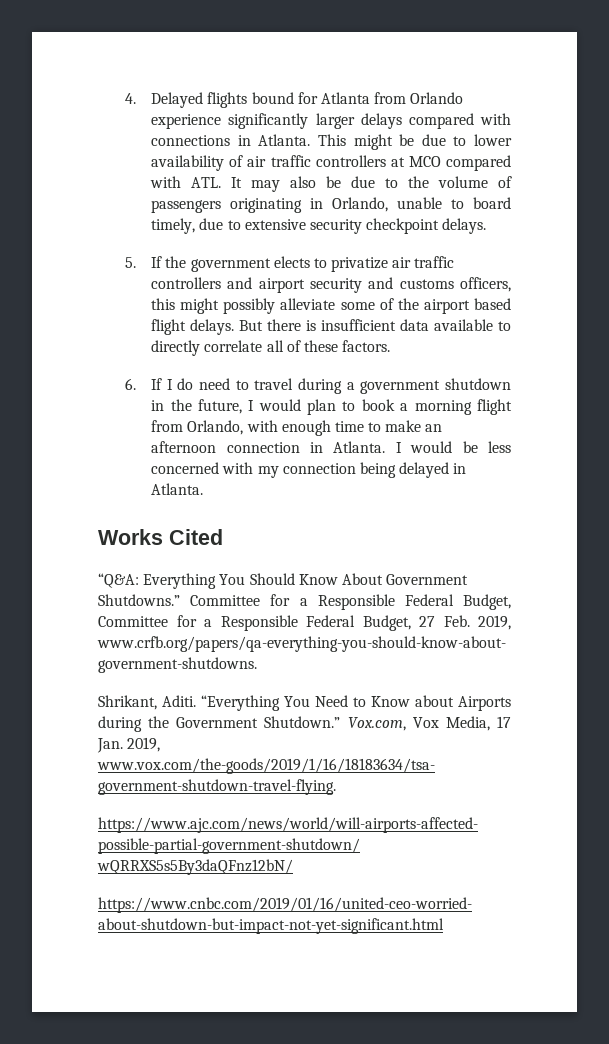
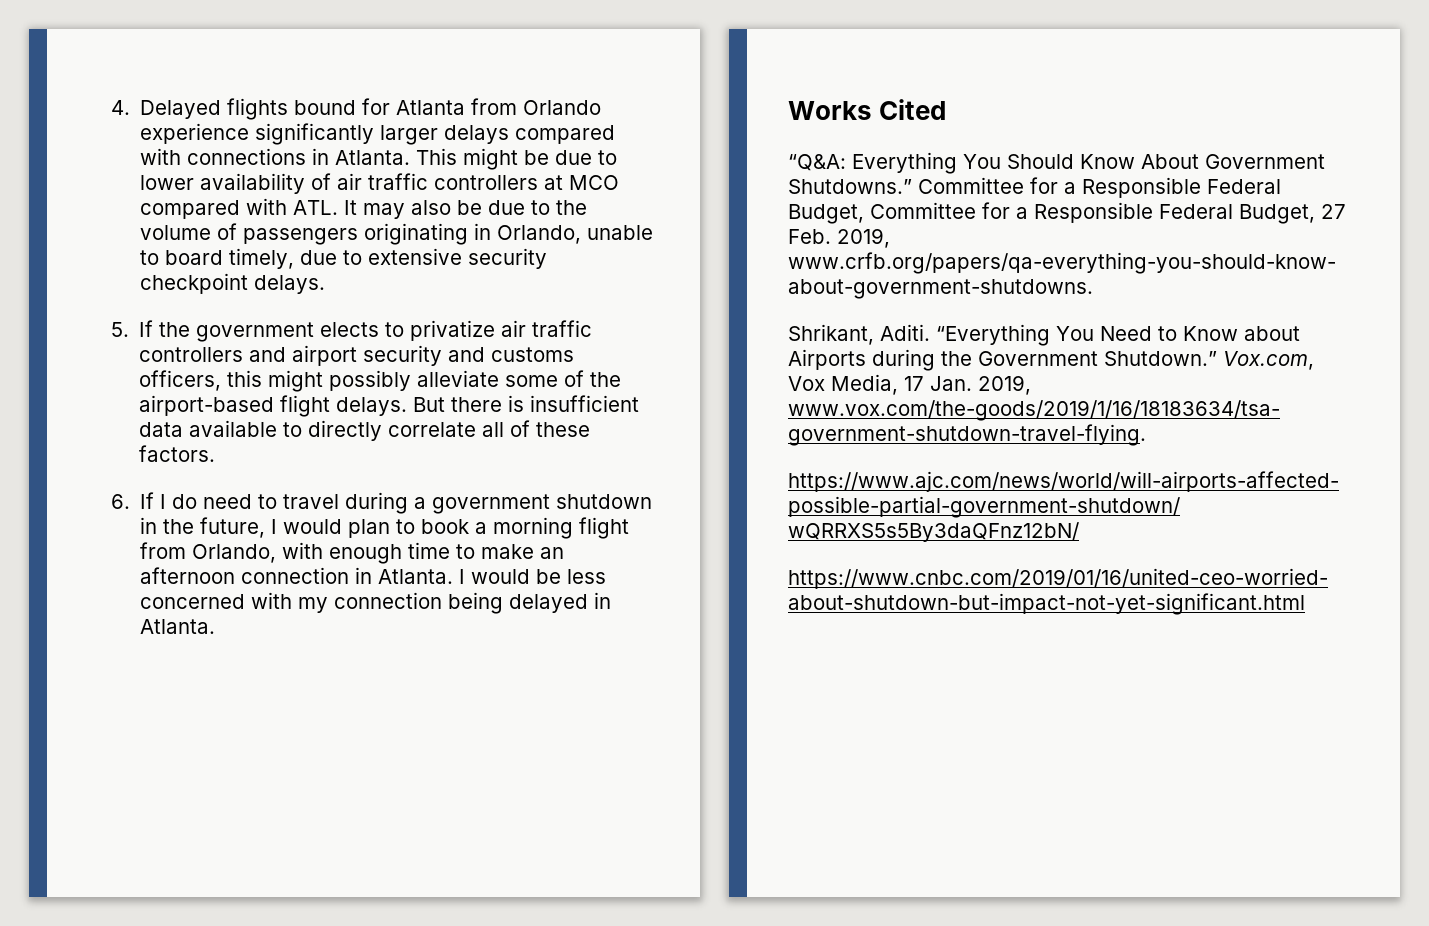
[423,298,512,314] airport based -> [139,395,275,416] airport-based

